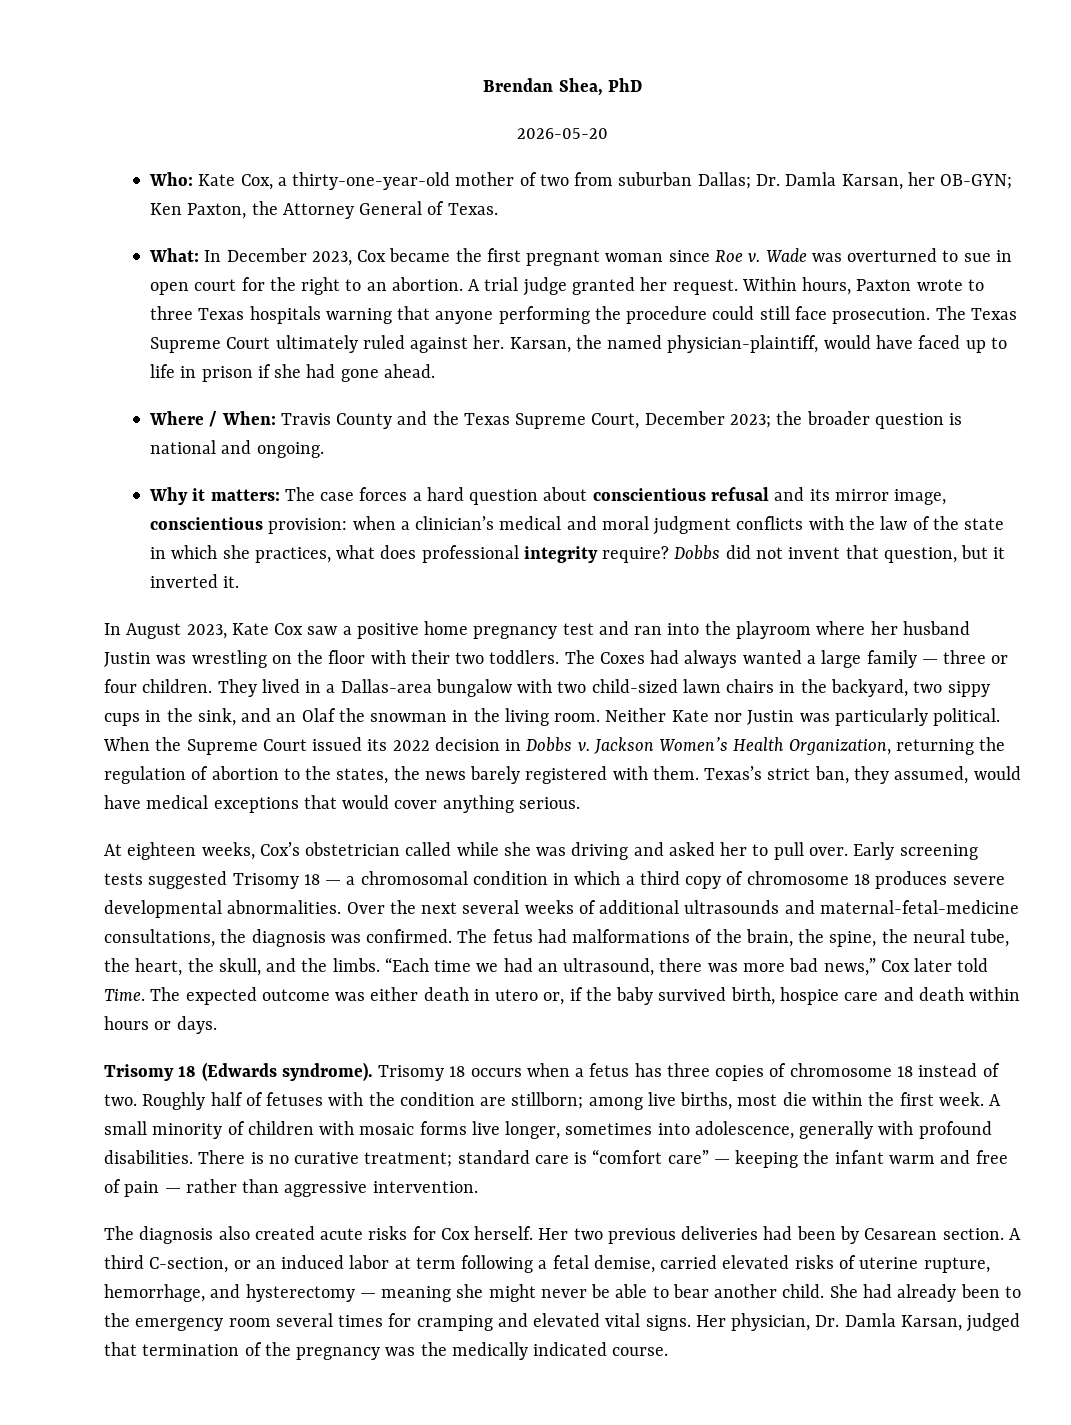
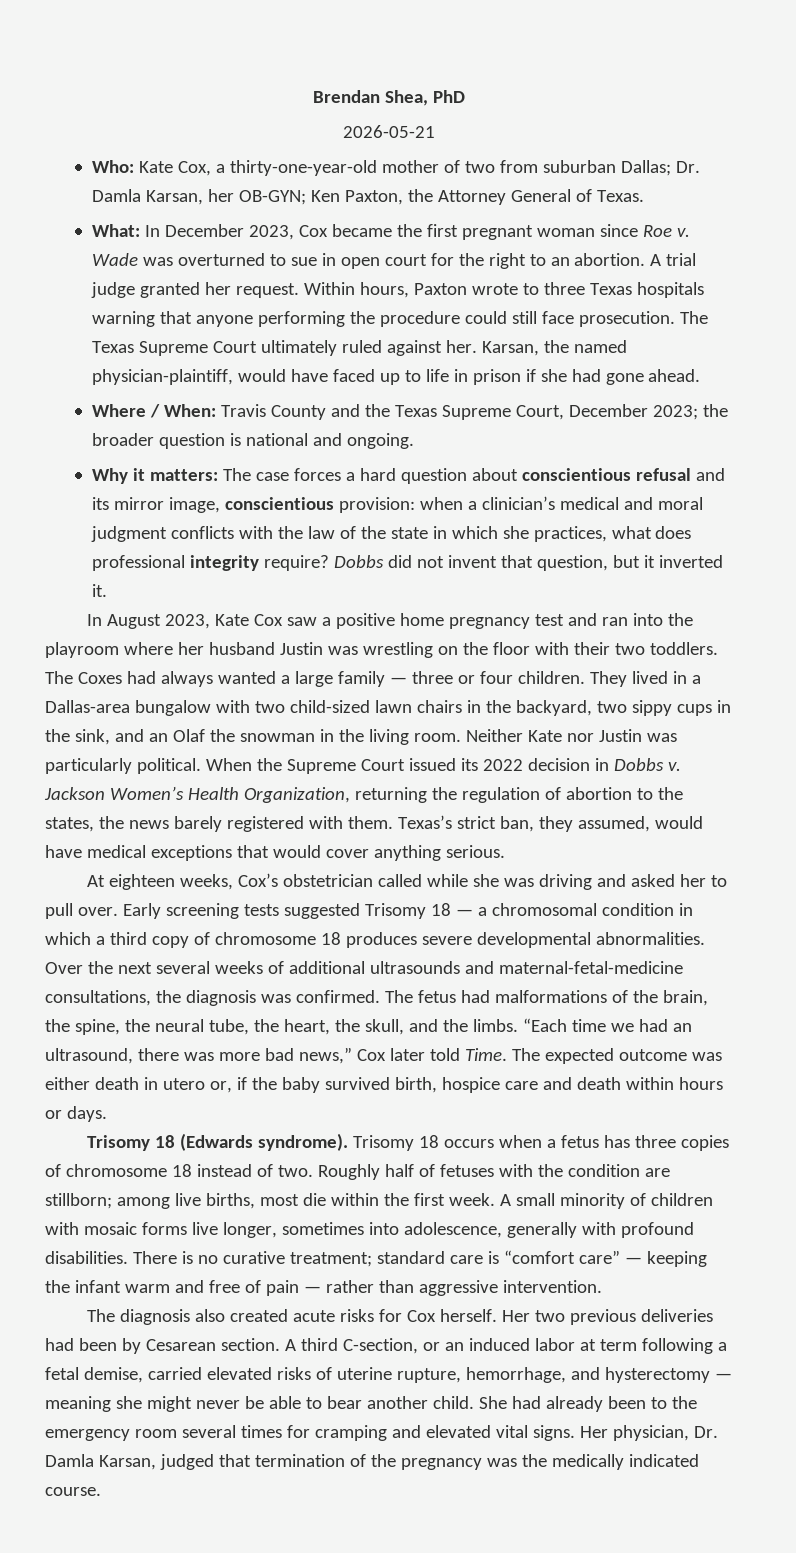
[517,128,608,139] 2026-05-20 -> [342,125,435,138] 2026-05-21

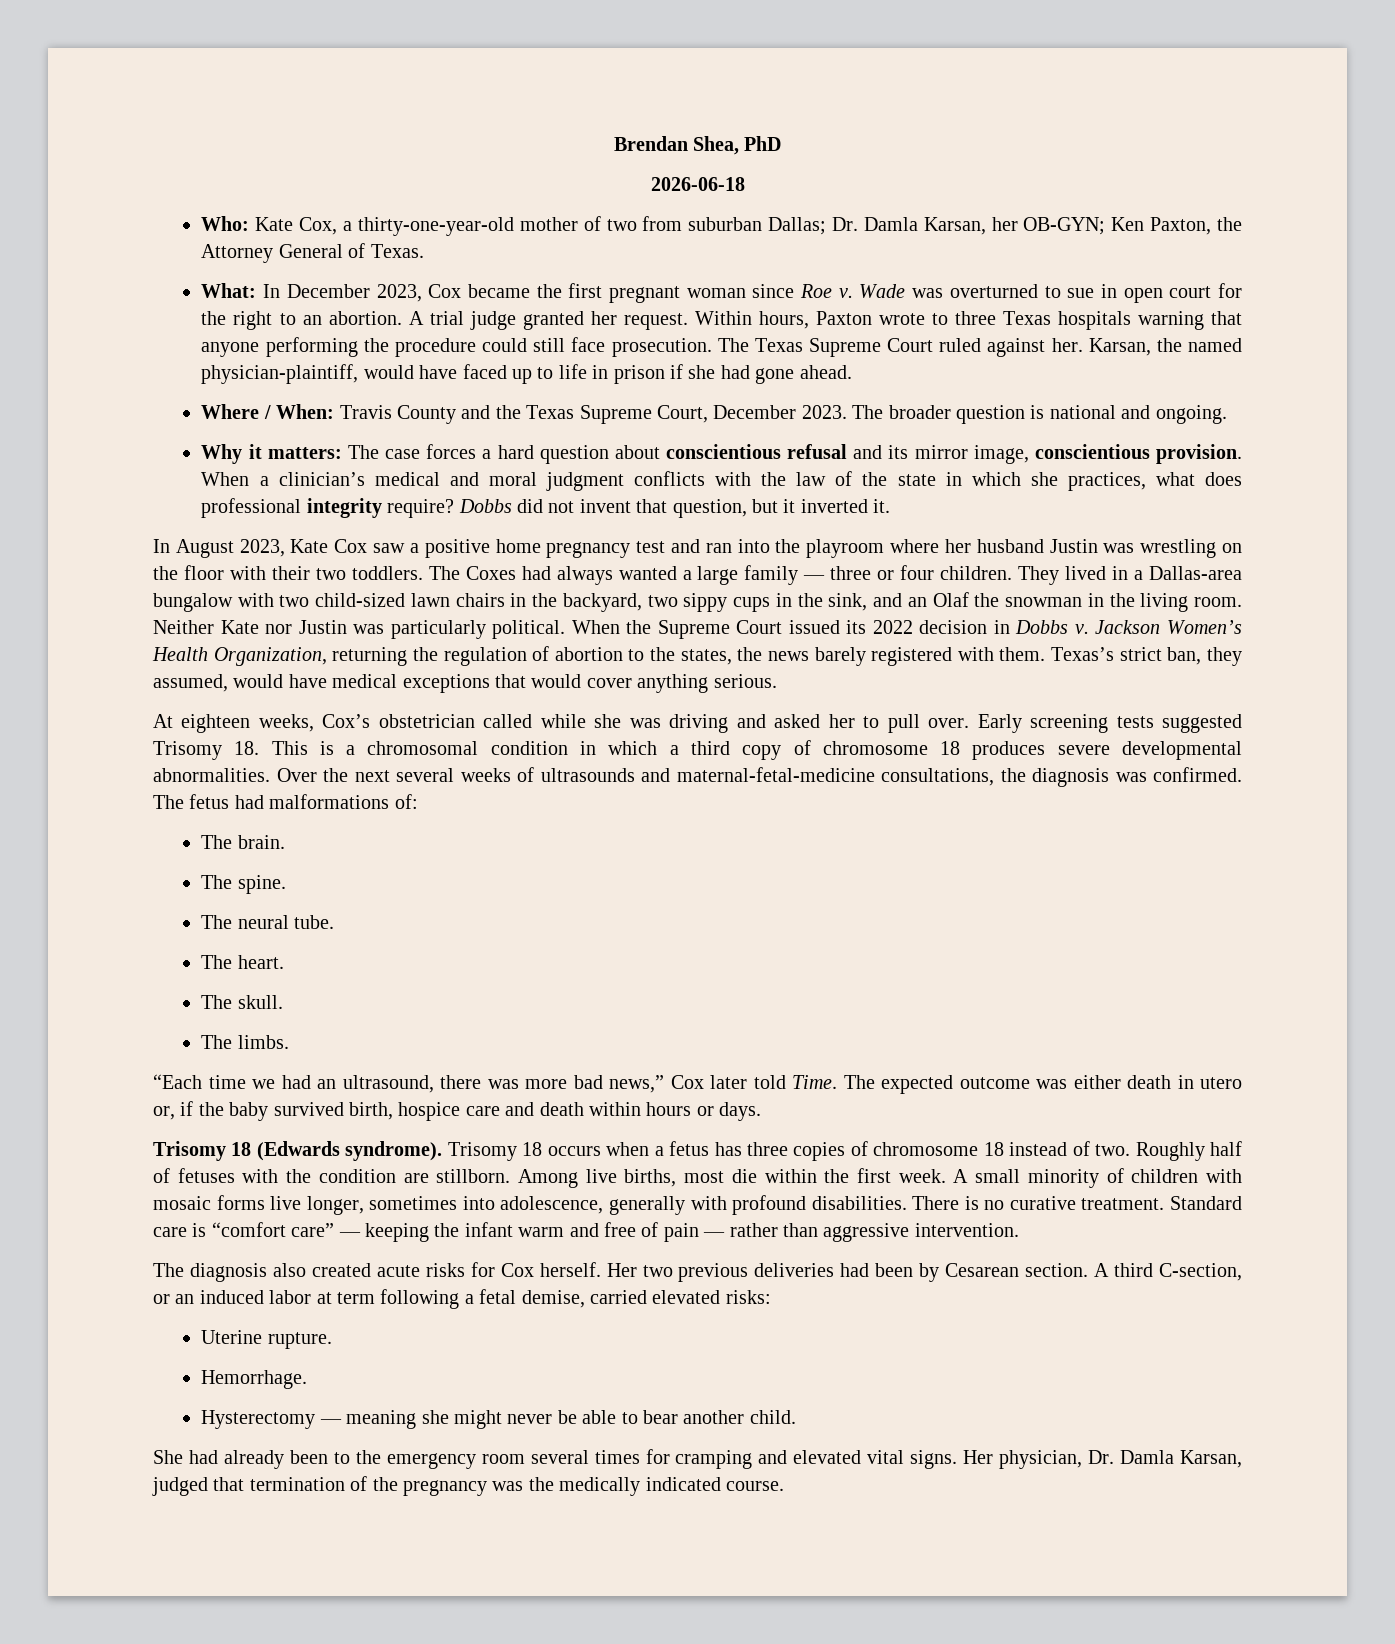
[342,125,435,138] 2026-05-21 -> [650,177,745,191] 2026-06-18
[260,340,337,356] ultimately -> (934, 345) none
[652,404,728,420] 2023; the -> [801,405,884,419] 2023. The
[338,497,463,513] provision: when -> [1156,444,1242,464] [201,472,250,486] provision. When
[430,903,473,916] 18 — -> [234,741,334,755] 18. This is
[288,961,365,974] additional -> (534, 774) none
[611,990,708,1006] [45,1019,468,1035] of the brain, the spine, the neural tube, the heart, the skull, and the -> [394,794,418,809] [201,835,285,849] [201,875,286,894] [201,915,335,929] [201,955,284,969] [201,995,283,1009] [201,1035,233,1049] of: // The brain. // The spine. // The neural tube. // The heart. // The skull. // The
(518, 1025) none -> (289, 1042) //
[45,1193,170,1209] stillborn; among -> [436,1169,578,1188] stillborn. Among
[289,1251,445,1267] treatment; standard -> [1081,1196,1242,1210] treatment. Standard
[276,1367,710,1383] risks of uterine rupture, hemorrhage, and hysterectomy -> [725,1290,771,1304] [201,1330,332,1349] [201,1370,308,1389] [201,1410,316,1429] risks: // Uterine rupture. // Hemorrhage. // Hysterectomy
(474, 1402) none -> (796, 1417) //

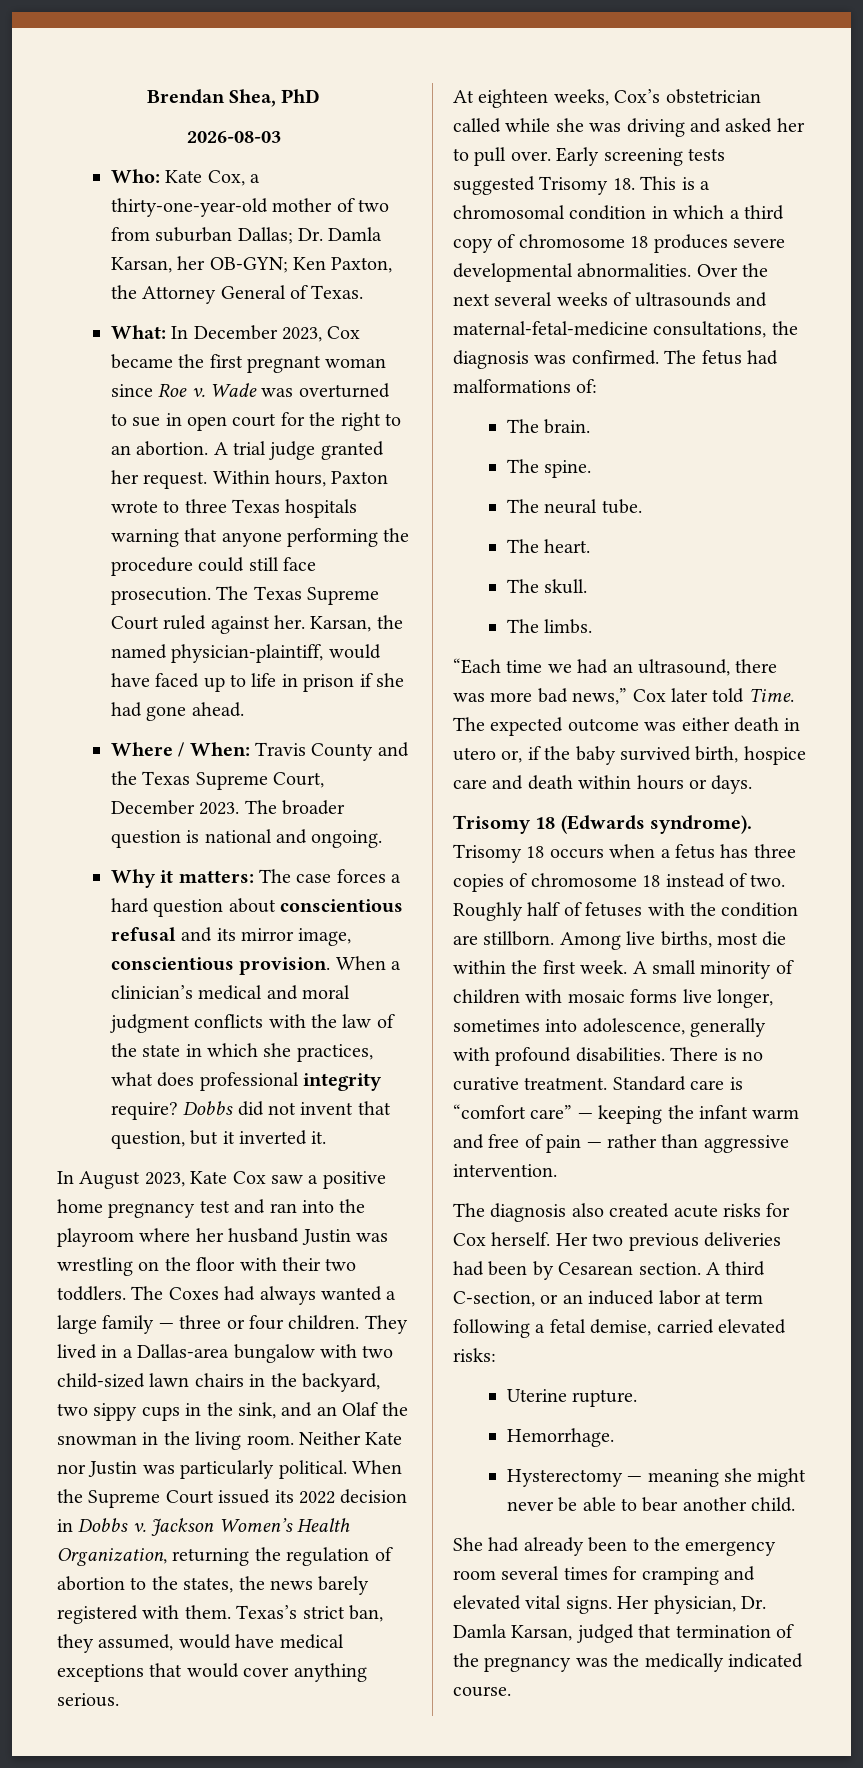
[650,177,745,191] 2026-06-18 -> [186,131,281,143] 2026-08-03

